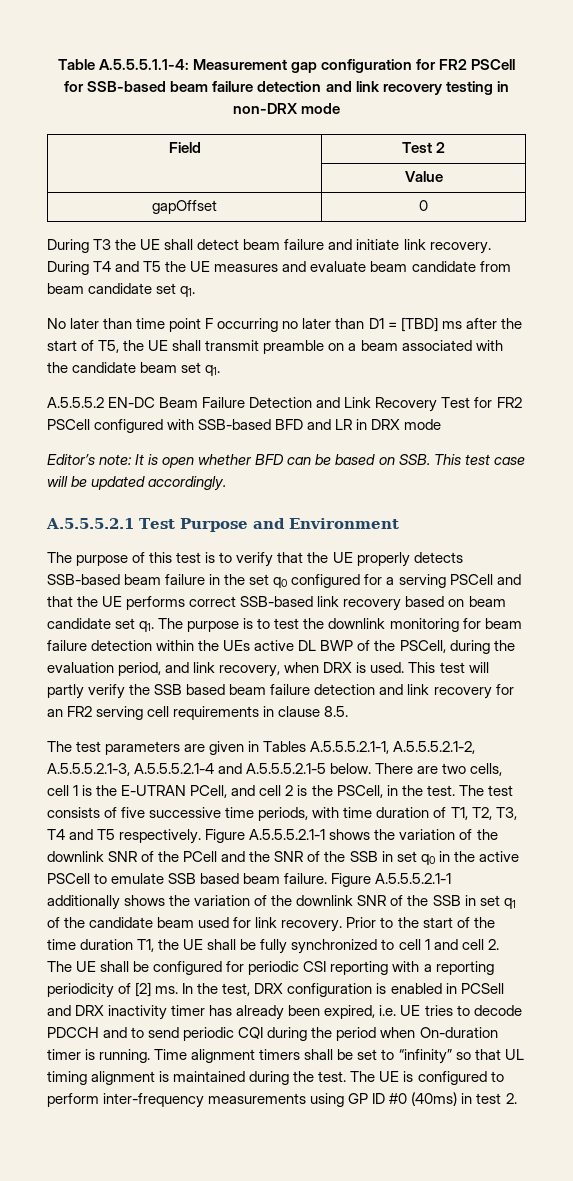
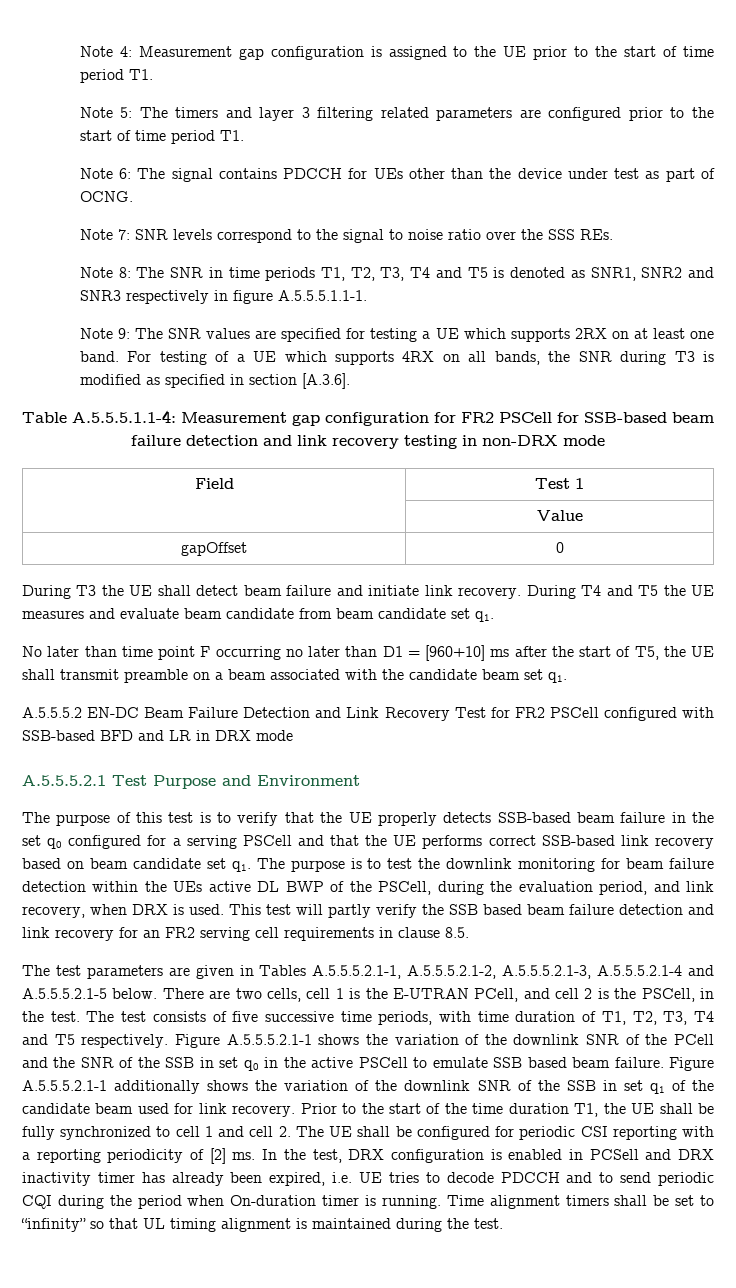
(57, 64) none -> [79,46,714,60] [79,69,153,83] [79,107,714,121] [79,130,244,144] [79,168,715,182] [79,191,133,202] [79,229,613,243] [79,267,714,281] [79,290,367,304] [79,328,714,342] [79,351,714,365] [79,373,350,389] Note 4: Measurement gap configuration is assigned to the UE prior to the start of time period T1. // Note 5: The timers and layer 3 filtering related parameters are configured prior to the start of time period T1. // Note 6: The signal contains PDCCH for UEs other than the device under test as part of OCNG. // Note 7: SNR levels correspond to the signal to noise ratio over the SSS REs. // Note 8: The SNR in time periods T1, T2, T3, T4 and T5 is denoted as SNR1, SNR2 and SNR3 respectively in figure A.5.5.5.1.1-1. // Note 9: The SNR values are specified for testing a UE which supports 2RX on at least one band. For testing of a UE which supports 4RX on all bands, the SNR during T3 is modified as specified in section [A.3.6]. //
[436,142,446,153] 2 -> [575,478,584,489] 1
[400,317,438,332] [TBD] -> [425,645,485,661] [960+10]
[47,454,525,468] [47,476,227,491] // Editor’s note: It is open whether BFD can be based on SSB. This test case will be updated accordingly. -> (293, 735) none
[350,1071,504,1085] [47,1092,517,1108] The UE is configured to perform inter-frequency measurements using GP ID #0 (40ms) in test 2. -> (503, 1223) none

